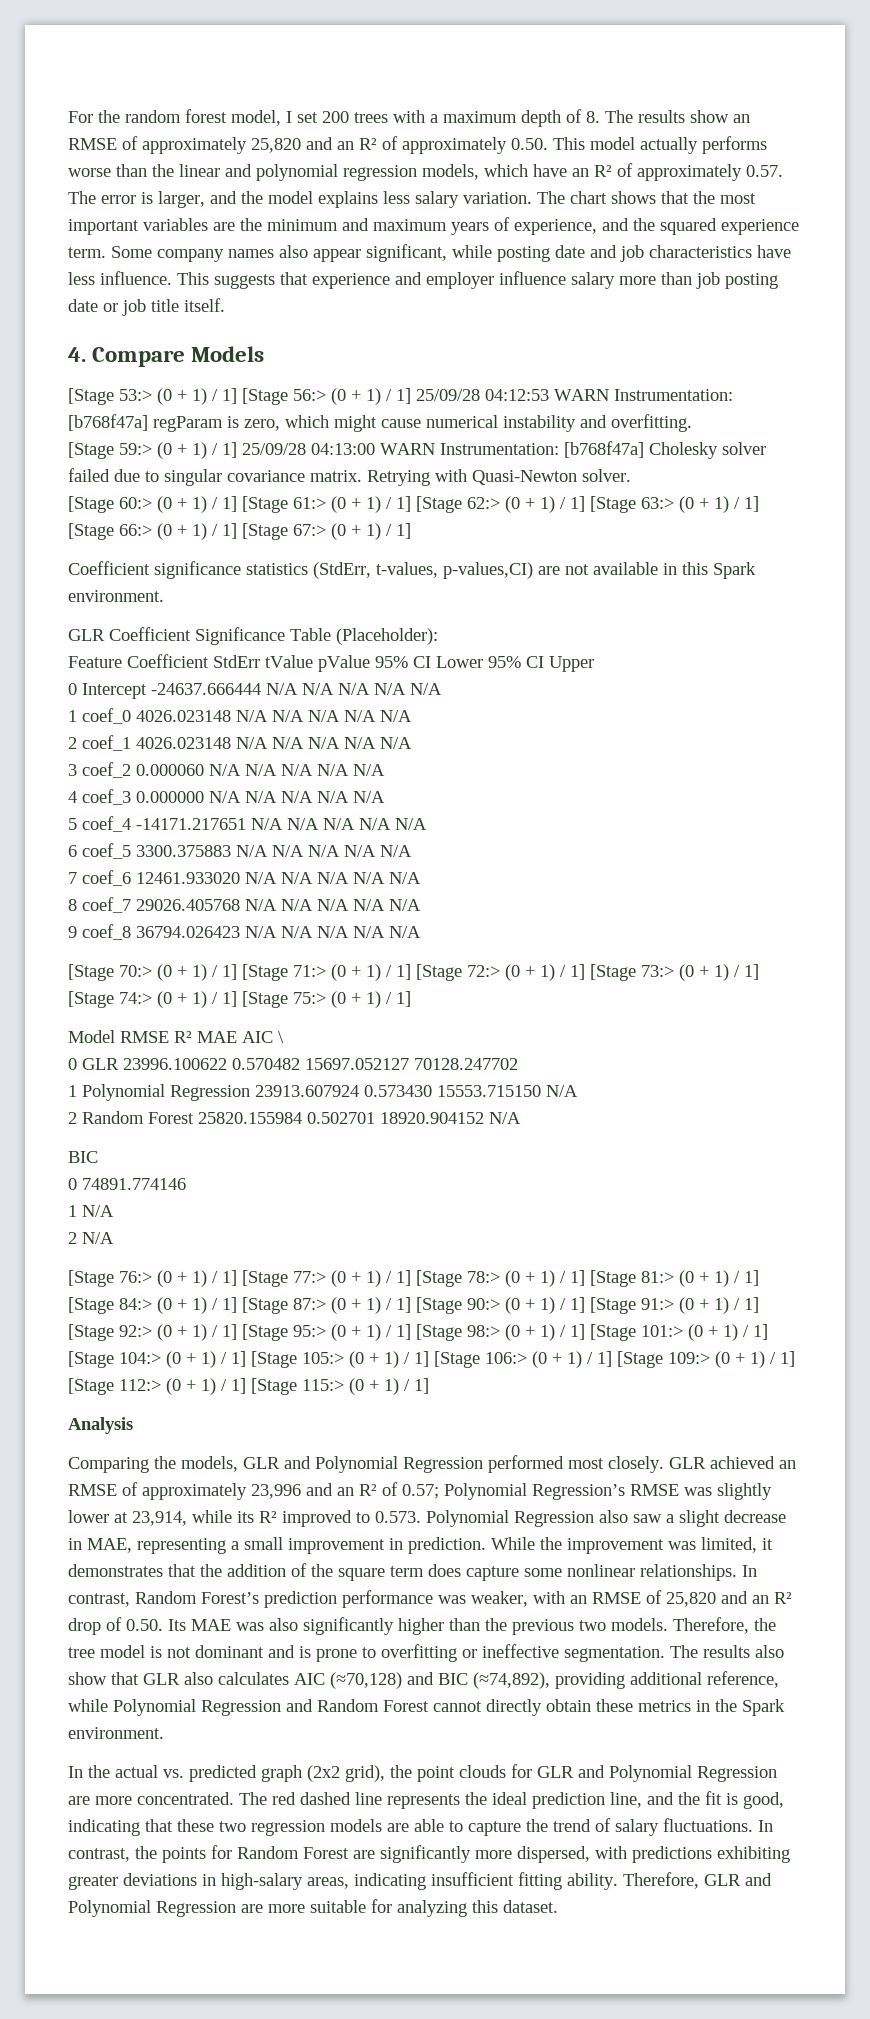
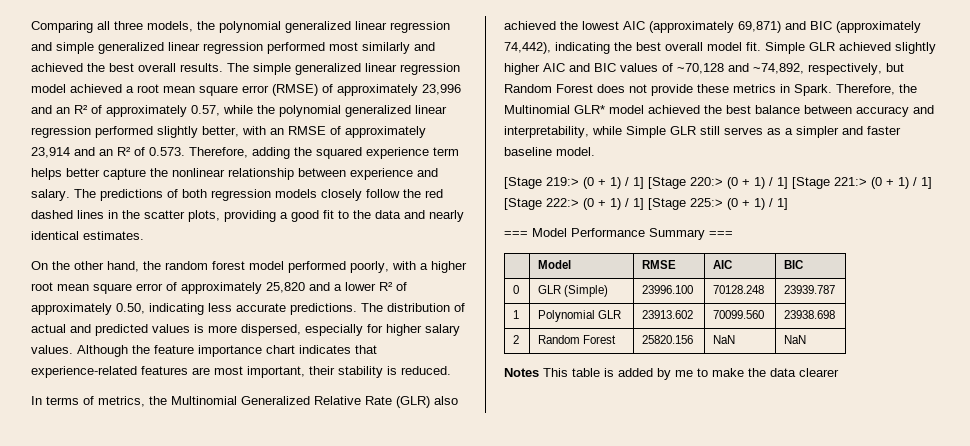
[68,109,750,127] [68,136,767,154] [68,163,783,181] [68,191,756,208] [68,217,799,235] [68,244,791,262] [68,271,778,289] [68,298,225,316] [68,346,265,367] [68,388,733,405] [68,414,692,432] [68,441,766,459] [68,468,631,486] [68,496,759,513] [68,523,411,540] [68,561,756,579] [68,590,164,602] [68,627,438,645] [68,654,594,672] [68,683,442,699] [68,708,412,724] [68,735,412,751] [68,762,385,778] [68,789,385,805] [68,816,427,832] [68,843,412,859] [68,870,421,886] [68,897,421,913] [68,924,421,940] [68,964,759,981] [68,991,411,1008] [68,1030,284,1043] [68,1058,518,1070] [68,1084,578,1101] [68,1111,521,1124] [68,1151,98,1163] [68,1178,186,1190] [68,1205,114,1217] [68,1232,114,1244] [68,1270,759,1287] [68,1297,759,1314] [68,1324,768,1341] [68,1351,795,1368] [68,1378,429,1395] [68,1417,133,1434] [68,1455,796,1473] [68,1484,117,1496] For the random forest model, I set 200 trees with a maximum depth of 8. The results show an RMSE of approximately 25,820 and an R² of approximately 0.50. This model actually performs worse than the linear and polynomial regression models, which have an R² of approximately 0.57. The error is larger, and the model explains less salary variation. The chart shows that the most important variables are the minimum and maximum years of experience, and the squared experience term. Some company names also appear significant, while posting date and job characteristics have less influence. This suggests that experience and employer influence salary more than job posting date or job title itself. // 4. Compare Models // [Stage 53:> (0 + 1) / 1] [Stage 56:> (0 + 1) / 1] 25/09/28 04:12:53 WARN Instrumentation: [b768f47a] regParam is zero, which might cause numerical instability and overfitting. // [Stage 59:> (0 + 1) / 1] 25/09/28 04:13:00 WARN Instrumentation: [b768f47a] Cholesky solver failed due to singular covariance matrix. Retrying with Quasi-Newton solver. // [Stage 60:> (0 + 1) / 1] [Stage 61:> (0 + 1) / 1] [Stage 62:> (0 + 1) / 1] [Stage 63:> (0 + 1) / 1] [Stage 66:> (0 + 1) / 1] [Stage 67:> (0 + 1) / 1] // Coefficient significance statistics (StdErr, t-values, p-values,CI) are not available in this Spark environment. // GLR Coefficient Significance Table (Placeholder): // Feature Coefficient StdErr tValue pValue 95% CI Lower 95% CI Upper // 0 Intercept -24637.666444 N/A N/A N/A N/A N/A // 1 coef_0 4026.023148 N/A N/A N/A N/A N/A // 2 coef_1 4026.023148 N/A N/A N/A N/A N/A // 3 coef_2 0.000060 N/A N/A N/A N/A N/A // 4 coef_3 0.000000 N/A N/A N/A N/A N/A // 5 coef_4 -14171.217651 N/A N/A N/A N/A N/A // 6 coef_5 3300.375883 N/A N/A N/A N/A N/A // 7 coef_6 12461.933020 N/A N/A N/A N/A N/A // 8 coef_7 29026.405768 N/A N/A N/A N/A N/A // 9 coef_8 36794.026423 N/A N/A N/A N/A N/A // [Stage 70:> (0 + 1) / 1] [Stage 71:> (0 + 1) / 1] [Stage 72:> (0 + 1) / 1] [Stage 73:> (0 + 1) / 1] [Stage 74:> (0 + 1) / 1] [Stage 75:> (0 + 1) / 1] // Model RMSE R² MAE AIC \ // 0 GLR 23996.100622 0.570482 15697.052127 70128.247702 // 1 Polynomial Regression 23913.607924 0.573430 15553.715150 N/A // 2 Random Forest 25820.155984 0.502701 18920.904152 N/A // BIC // 0 74891.774146 // 1 N/A // 2 N/A // [Stage 76:> (0 + 1) / 1] [Stage 77:> (0 + 1) / 1] [Stage 78:> (0 + 1) / 1] [Stage 81:> (0 + 1) / 1] [Stage 84:> (0 + 1) / 1] [Stage 87:> (0 + 1) / 1] [Stage 90:> (0 + 1) / 1] [Stage 91:> (0 + 1) / 1] [Stage 92:> (0 + 1) / 1] [Stage 95:> (0 + 1) / 1] [Stage 98:> (0 + 1) / 1] [Stage 101:> (0 + 1) / 1] [Stage 104:> (0 + 1) / 1] [Stage 105:> (0 + 1) / 1] [Stage 106:> (0 + 1) / 1] [Stage 109:> (0 + 1) / 1] [Stage 112:> (0 + 1) / 1] [Stage 115:> (0 + 1) / 1] // Analysis // Comparing the models, GLR and Polynomial Regression performed most closely. GLR achieved an RMSE -> [31,21,450,33] [31,42,435,54] [31,63,460,75] [31,84,318,96] Comparing all three models, the polynomial generalized linear regression and simple generalized linear regression performed most similarly and achieved the best overall results. The simple generalized linear regression model achieved a root mean square error (RMSE)
[402,1483,772,1500] [68,1510,786,1527] [68,1537,773,1554] [68,1563,757,1581] [68,1590,528,1608] 0.57; Polynomial Regression’s RMSE was slightly lower at 23,914, while its R² improved to 0.573. Polynomial Regression also saw a slight decrease in MAE, representing a small improvement in prediction. While the improvement was limited, it demonstrates that the addition of the square term does capture some nonlinear relationships. In contrast, Random Forest’s prediction performance was weaker, -> [106,105,447,117] [31,126,239,138] approximately 0.57, while the polynomial generalized linear regression performed slightly better,
[666,1591,792,1607] [68,1617,776,1635] [68,1644,784,1662] [68,1671,779,1689] [68,1699,785,1716] [68,1727,164,1739] [68,1764,777,1782] [68,1791,784,1809] [68,1818,773,1836] [68,1845,790,1863] [68,1872,772,1890] [68,1899,558,1917] 25,820 and an R² drop of 0.50. Its MAE was also significantly higher than the previous two models. Therefore, the tree model is not dominant and is prone to overfitting or ineffective segmentation. The results also show that GLR also calculates AIC (≈70,128) and BIC (≈74,892), providing additional reference, while Polynomial Regression and Random Forest cannot directly obtain these metrics in the Spark environment. // In the actual vs. predicted graph (2x2 grid), the point clouds for GLR and Polynomial Regression are more concentrated. The red dashed line represents the ideal prediction line, and the fit is good, indicating that these two regression models are able to capture the trend of salary fluctuations. In contrast, the points for Random Forest are significantly more dispersed, with predictions exhibiting greater deviations in high-salary areas, indicating insufficient fitting ability. Therefore, GLR and Polynomial Regression are more suitable for analyzing this dataset. -> [345,126,426,138] [31,147,459,159] [31,168,438,180] [31,189,443,201] [31,210,464,222] [31,231,144,240] [31,261,467,273] [31,282,407,294] [31,303,465,315] [31,324,460,336] [31,345,377,357] [31,366,451,378] [31,396,458,408] [504,21,921,33] [504,42,936,54] [504,63,904,75] [504,84,917,96] [504,105,934,117] [504,126,901,138] [504,147,595,156] [504,177,932,189] [504,198,788,210] [504,228,733,240] [538,260,572,269] [642,260,677,269] [713,260,733,269] [784,260,804,269] [513,285,520,294] [538,285,609,297] [642,285,694,294] [713,285,765,294] [784,285,836,294] [513,310,520,319] [538,310,622,322] [642,310,694,319] [713,310,765,319] [784,310,836,319] [513,335,520,344] [538,335,617,344] [642,335,694,344] [713,335,736,344] [784,335,807,344] [504,368,839,380] approximately 23,914 and an R² of 0.573. Therefore, adding the squared experience term helps better capture the nonlinear relationship between experience and salary. The predictions of both regression models closely follow the red dashed lines in the scatter plots, providing a good fit to the data and nearly identical estimates. // On the other hand, the random forest model performed poorly, with a higher root mean square error of approximately 25,820 and a lower R² of approximately 0.50, indicating less accurate predictions. The distribution of actual and predicted values is more dispersed, especially for higher salary values. Although the feature importance chart indicates that experience-related features are most important, their stability is reduced. // In terms of metrics, the Multinomial Generalized Relative Rate (GLR) also achieved the lowest AIC (approximately 69,871) and BIC (approximately 74,442), indicating the best overall model fit. Simple GLR achieved slightly higher AIC and BIC values of ~70,128 and ~74,892, respectively, but Random Forest does not provide these metrics in Spark. Therefore, the Multinomial GLR* model achieved the best balance between accuracy and interpretability, while Simple GLR still serves as a simpler and faster baseline model. // [Stage 219:> (0 + 1) / 1] [Stage 220:> (0 + 1) / 1] [Stage 221:> (0 + 1) / 1] [Stage 222:> (0 + 1) / 1] [Stage 225:> (0 + 1) / 1] // === Model Performance Summary === // | Model | RMSE | AIC | BIC // 0 | GLR (Simple) | 23996.100 | 70128.248 | 23939.787 // 1 | Polynomial GLR | 23913.602 | 70099.560 | 23938.698 // 2 | Random Forest | 25820.156 | NaN | NaN // Notes This table is added by me to make the data clearer

